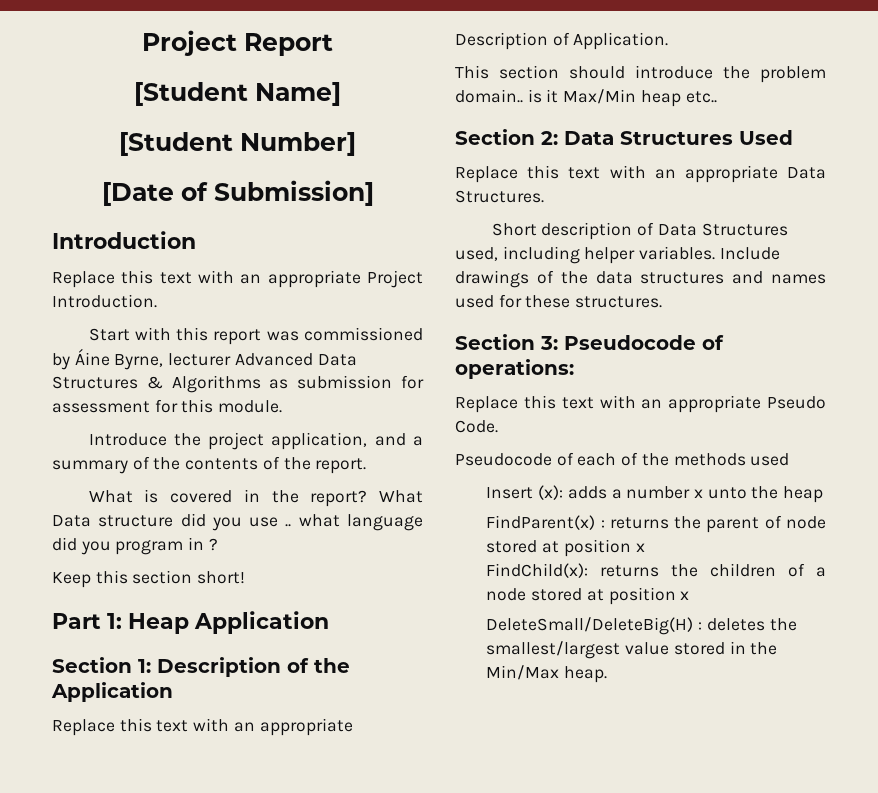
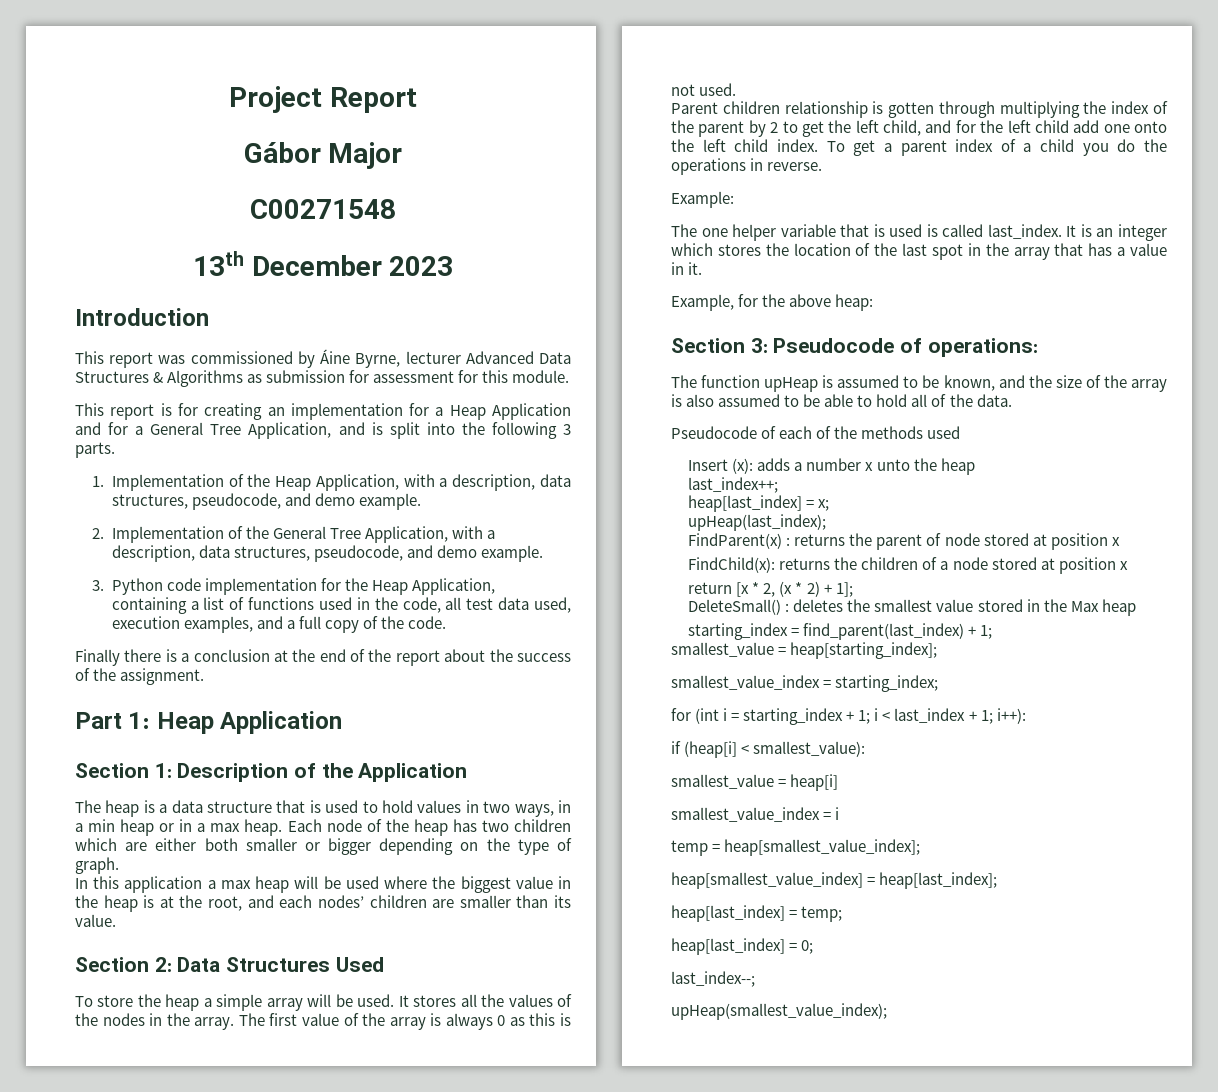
[134,82,341,106] [119,132,356,156] [101,180,374,206] [52,231,196,249] [52,270,423,288] [52,294,157,308] [88,327,209,341] [Student Name] // [Student Number] // [Date of Submission] // Introduction // Replace this text with an appropriate Project Introduction. // Start with this -> [243,142,403,169] [250,199,396,219] [192,251,454,276] [75,308,209,326] [75,351,104,364] Gábor Major // C00271548 // 13th December 2023 // Introduction // This
[88,432,423,450] [52,456,367,474] [88,489,423,507] [52,513,423,531] [52,537,218,555] [52,570,246,588] Introduce the project application, and a summary of the contents of the report. // What is covered in the report? What Data structure did you use .. what language did you program in ? // Keep this section short! -> [75,403,571,420] [75,422,571,439] [75,442,115,458] [92,474,571,491] [111,493,421,510] [92,526,496,543] [111,545,544,562] [92,578,496,595] [111,597,571,614] [111,616,447,633] [75,649,571,666] [75,668,205,685] This report is for creating an implementation for a Heap Application and for a General Tree Application, and is split into the following 3 parts. // 1. Implementation of the Heap Application, with a description, data structures, pseudocode, and demo example. // 2. Implementation of the General Tree Application, with a description, data structures, pseudocode, and demo example. // 3. Python code implementation for the Heap Application, containing a list of functions used in the code, all test data used, execution examples, and a full copy of the code. // Finally there is a conclusion at the end of the report about the success of the assignment.
[52,718,353,736] [455,32,669,50] [455,65,826,83] [455,89,717,107] Replace this text with an appropriate Description of Application. // This section should introduce the problem domain.. is it Max/Min heap etc.. -> [75,800,571,817] [75,819,571,836] [75,838,572,855] [75,857,119,874] [75,876,571,893] [75,895,572,912] [75,914,116,927] The heap is a data structure that is used to hold values in two ways, in a min heap or in a max heap. Each node of the heap has two children which are either both smaller or bigger depending on the type of graph. // In this application a max heap will be used where the biggest value in the heap is at the root, and each nodes’ children are smaller than its value.
[455,165,826,183] [455,190,544,203] [491,222,788,240] [455,246,780,264] [455,270,826,288] [455,294,663,308] Replace this text with an appropriate Data Structures. // Short description of Data Structures used, including helper variables. Include drawings of the data structures and names used for these structures. -> [75,994,572,1011] [75,1013,571,1030] [671,83,737,96] [671,101,1168,118] [671,120,1167,137] [671,139,1168,156] [671,158,823,175] [671,191,734,208] [671,224,1167,241] [671,243,1167,260] [671,262,703,275] [671,294,874,311] To store the heap a simple array will be used. It stores all the values of the nodes in the array. The first value of the array is always 0 as this is not used. // Parent children relationship is gotten through multiplying the index of the parent by 2 to get the left child, and for the left child add one onto the left child index. To get a parent index of a child you do the operations in reverse. // Example: // The one helper variable that is used is called last_index. It is an integer which stores the location of the last spot in the array that has a value in it. // Example, for the above heap:
[455,395,826,413] [455,420,498,433] Replace this text with an appropriate Pseudo Code. -> [671,375,1167,392] [671,394,1012,407] The function upHeap is assumed to be known, and the size of the array is also assumed to be able to hold all of the data.
(824, 494) none -> [688,477,779,493] [688,495,830,512] [688,514,827,531] // last_index++; // heap[last_index] = x; // upHeap(last_index);
[486,617,694,635] DeleteSmall/DeleteBig(H) -> [688,581,853,597] [688,599,782,615] return [x * 2, (x * 2) + 1]; // DeleteSmall()
[486,641,621,659] smallest/largest -> [874,599,933,612] smallest
[486,665,608,683] Min/Max heap. -> [1070,599,1136,616] [688,623,993,640] [671,642,938,659] [671,675,939,692] [671,708,1026,725] [671,741,866,758] [671,774,839,791] [671,807,840,822] [671,839,921,856] [671,872,998,889] [671,905,843,922] [671,938,814,955] [671,971,755,987] [671,1003,887,1020] Max heap // starting_index = find_parent(last_index) + 1; // smallest_value = heap[starting_index]; // smallest_value_index = starting_index; // for (int i = starting_index + 1; i < last_index + 1; i++): // if (heap[i] < smallest_value): // smallest_value = heap[i] // smallest_value_index = i // temp = heap[smallest_value_index]; // heap[smallest_value_index] = heap[last_index]; // heap[last_index] = temp; // heap[last_index] = 0; // last_index--; // upHeap(smallest_value_index);

